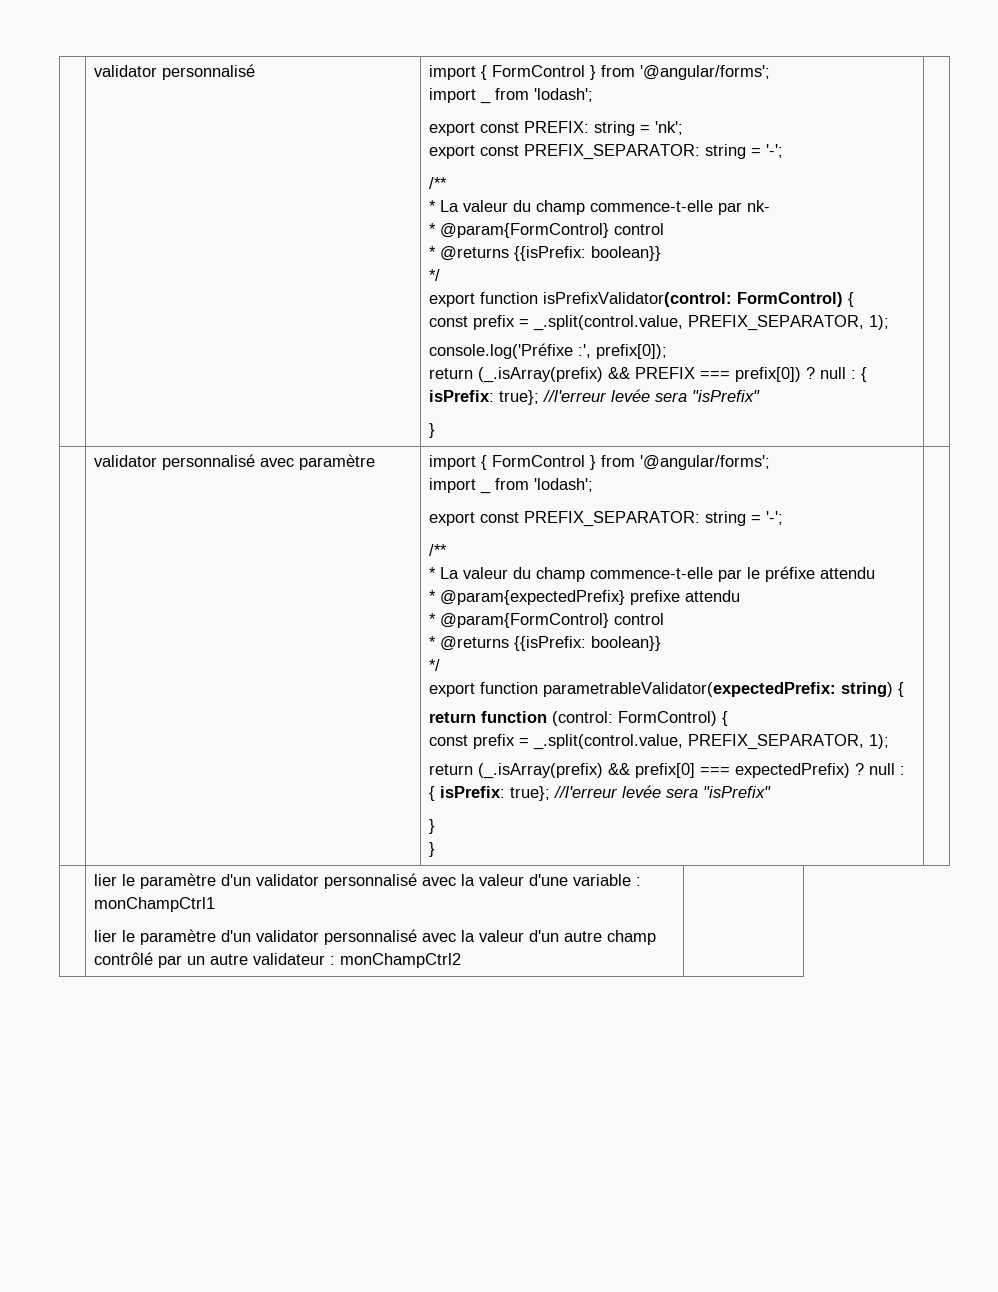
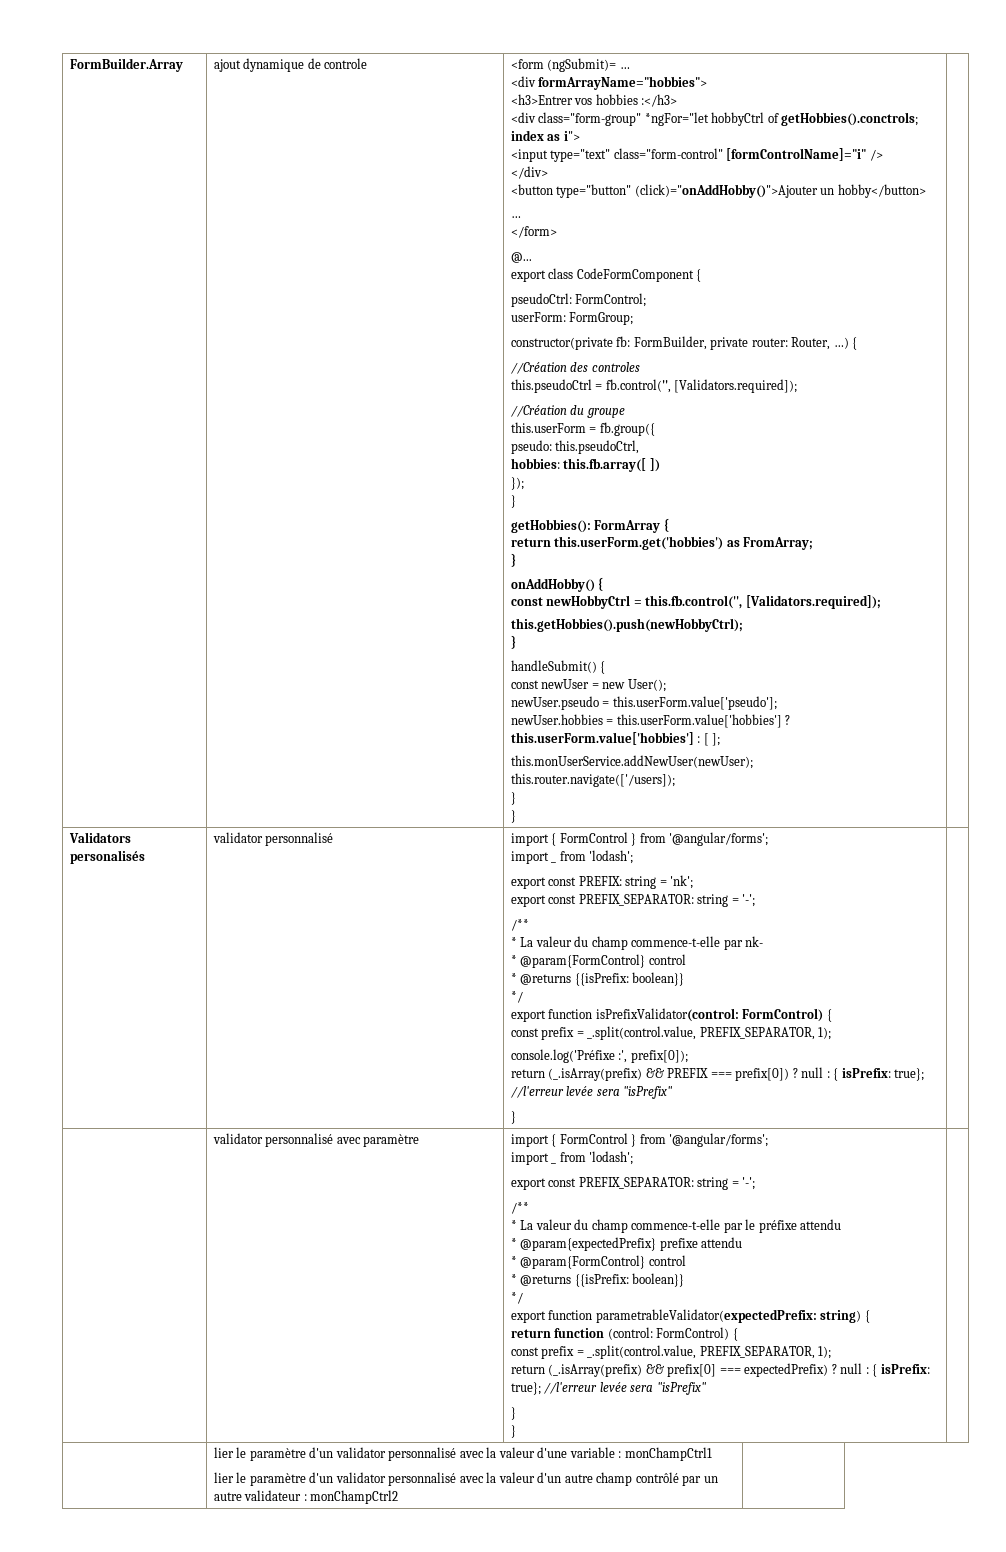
(94, 71) none -> [69,58,183,72] [213,58,368,72] [510,58,630,72] [510,76,708,90] [510,94,678,107] [510,112,919,126] [510,130,580,141] [510,148,883,162] [510,166,548,179] [510,184,926,198] [510,216,521,218] [510,226,557,238] [510,252,532,263] [510,268,702,282] [510,293,647,307] [510,312,634,325] [510,336,858,350] [510,362,640,374] [510,379,798,393] [510,405,625,418] [510,422,655,436] [510,440,640,454] [510,458,660,472] [510,477,524,490] [510,495,516,508] [510,518,669,533] [510,536,814,550] [510,553,516,567] [510,577,604,592] [510,595,881,609] [510,618,743,632] [510,635,516,649] [510,660,606,674] [510,679,666,692] [510,696,777,710] [510,714,791,728] [510,732,721,746] [510,755,753,769] [510,773,675,787] [510,792,516,805] [510,810,516,823] [68,832,131,843] [69,850,145,864] FormBuilder.Array | ajout dynamique de controle | <form (ngSubmit)= … // <div formArrayName="hobbies"> // <h3>Entrer vos hobbies :</h3> // <div class="form-group" *ngFor="let hobbyCtrl of getHobbies().conctrols; index as i"> // <input type="text" class="form-control" [formControlName]="i" /> // </div> // <button type="button" (click)="onAddHobby()">Ajouter un hobby</button> // … // </form> // @... // export class CodeFormComponent { // pseudoCtrl: FormControl; // userForm: FormGroup; // constructor(private fb: FormBuilder, private router: Router, …) { // //Création des controles // this.pseudoCtrl = fb.control('', [Validators.required]); // //Création du groupe // this.userForm = fb.group({ // pseudo: this.pseudoCtrl, // hobbies: this.fb.array([ ]) // }); // } // getHobbies(): FormArray { // return this.userForm.get('hobbies') as FromArray; // } // onAddHobby() { // const newHobbyCtrl = this.fb.control('', [Validators.required]); // this.getHobbies().push(newHobbyCtrl); // } // handleSubmit() { // const newUser = new User(); // newUser.pseudo = this.userForm.value['pseudo']; // newUser.hobbies = this.userForm.value['hobbies'] ? this.userForm.value['hobbies'] : [ ]; // this.monUserService.addNewUser(newUser); // this.router.navigate(['/users]); // } // } | // Validators personalisés

